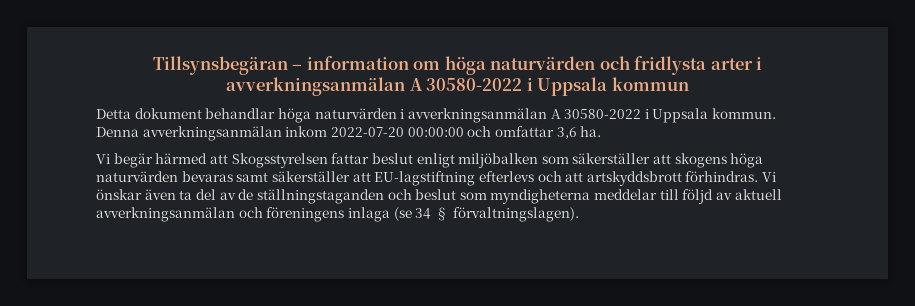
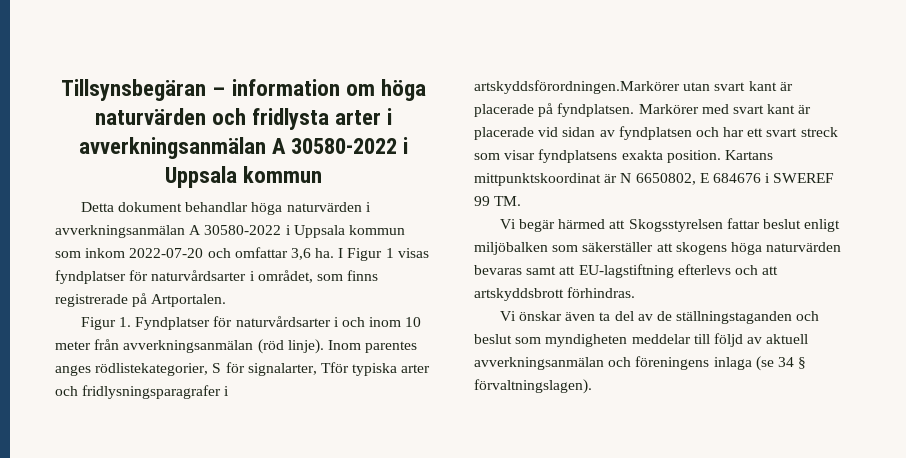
[712,108,777,119] [96,126,282,141] kommun. Denna avverkningsanmälan -> [348,225,405,235] [55,251,81,258] kommun som
[407,127,464,137] 00:00:00 -> (204, 253) none
(602, 131) none -> [338,248,429,261] [55,270,379,284] [55,293,227,307] [80,316,422,330] [55,339,418,354] [55,362,431,376] [55,385,230,399] [474,80,793,94] [474,103,812,117] [474,126,838,140] [474,149,773,163] [474,173,835,186] [474,196,522,206] I Figur 1 visas fyndplatser för naturvårdsarter i området, som finns registrerade på Artportalen. // Figur 1. Fyndplatser för naturvårdsarter i och inom 10 meter från avverkningsanmälan (röd linje). Inom parentes anges rödlistekategorier, S för signalarter, Tför typiska arter och fridlysningsparagrafer i artskyddsförordningen.Markörer utan svart kant är placerade på fyndplatsen. Markörer med svart kant är placerade vid sidan av fyndplatsen och har ett svart streck som visar fyndplatsens exakta position. Kartans mittpunktskoordinat är N 6650802, E 684676 i SWEREF 99 TM.
[271,171,350,182] säkerställer -> (557, 270) none
(759, 176) none -> (636, 292) //
[490,189,591,204] myndigheterna -> [545,334,628,347] myndigheten

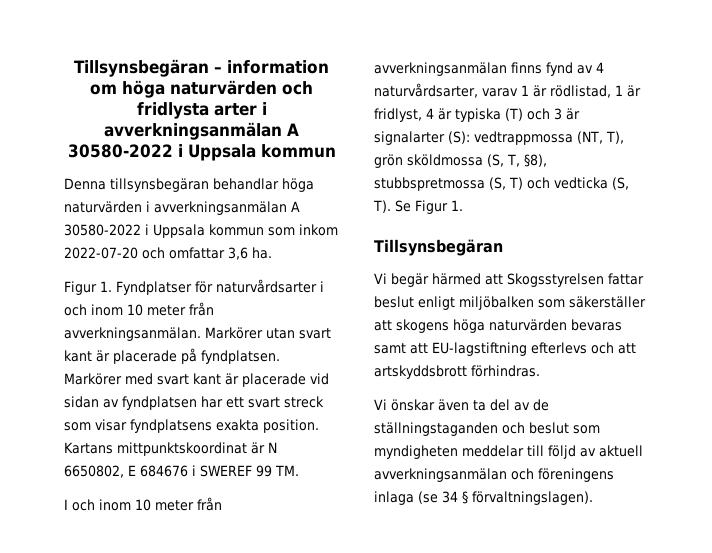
[80,202,183,212] Detta dokument -> [64,178,209,192] Denna tillsynsbegäran
[338,248,429,261] [55,270,379,284] [55,293,227,307] I Figur 1 visas fyndplatser för naturvårdsarter i området, som finns registrerade på Artportalen. -> (272, 253) none
[123,339,418,354] [55,362,431,376] [55,385,230,399] [474,80,680,94] avverkningsanmälan (röd linje). Inom parentes anges rödlistekategorier, S för signalarter, Tför typiska arter och fridlysningsparagrafer i artskyddsförordningen.Markörer -> [64,327,263,341] avverkningsanmälan. Markörer
[695,127,719,137] och -> (197, 403) none
(522, 201) none -> [64,497,222,511] [374,62,604,76] [374,83,641,98] [374,108,580,122] [374,131,624,145] [374,154,547,168] [374,177,629,191] [373,200,463,214] [374,239,503,256] // I och inom 10 meter från avverkningsanmälan finns fynd av 4 naturvårdsarter, varav 1 är rödlistad, 1 är fridlyst, 4 är typiska (T) och 3 är signalarter (S): vedtrappmossa (NT, T), grön sköldmossa (S, T, §8), stubbspretmossa (S, T) och vedticka (S, T). Se Figur 1. // Tillsynsbegäran

